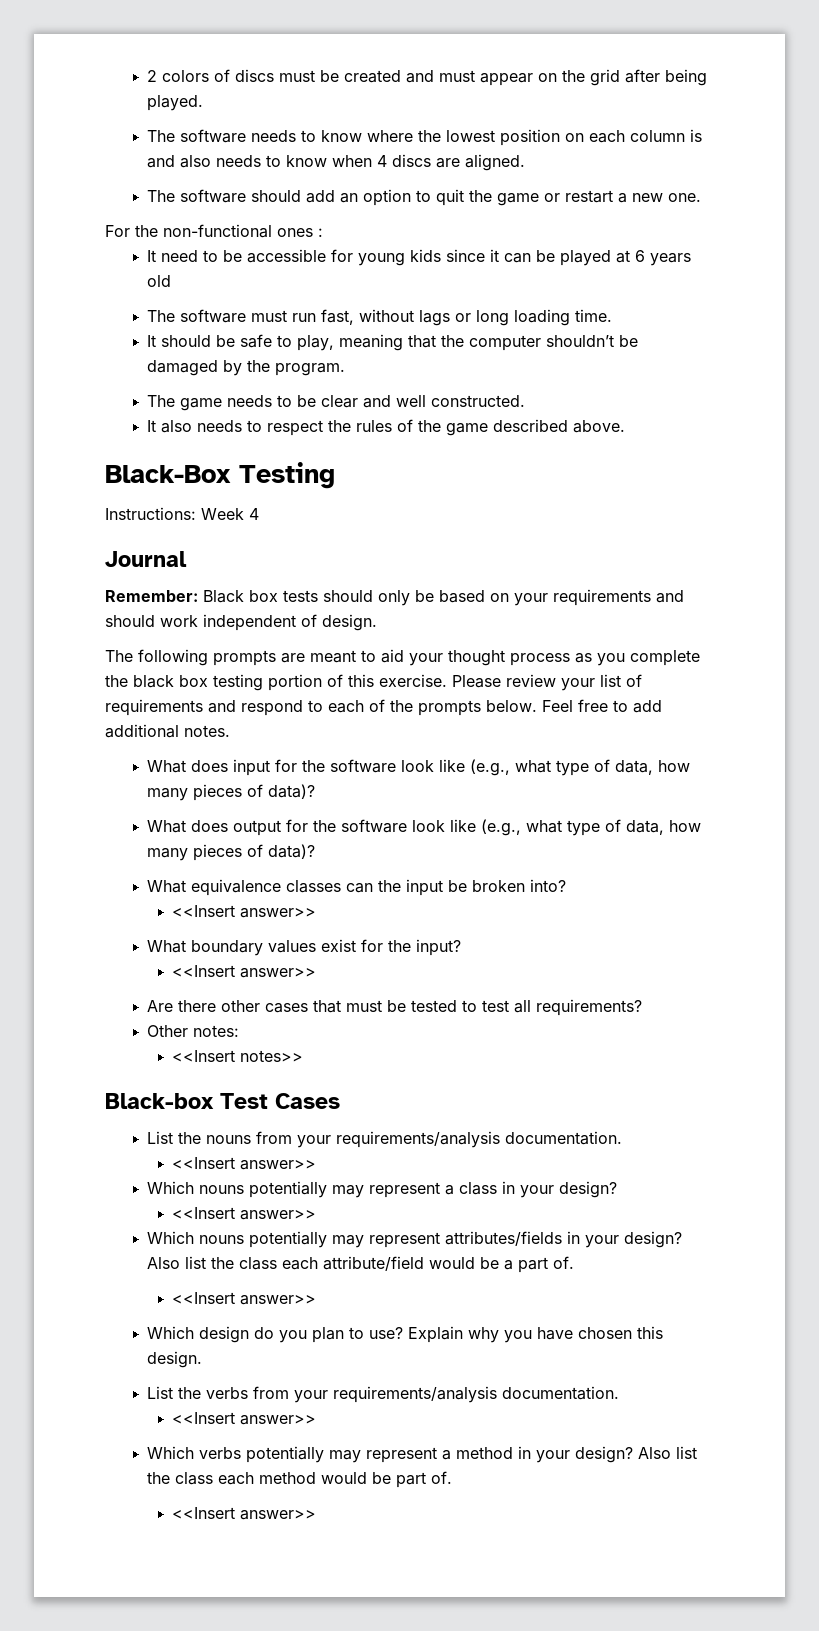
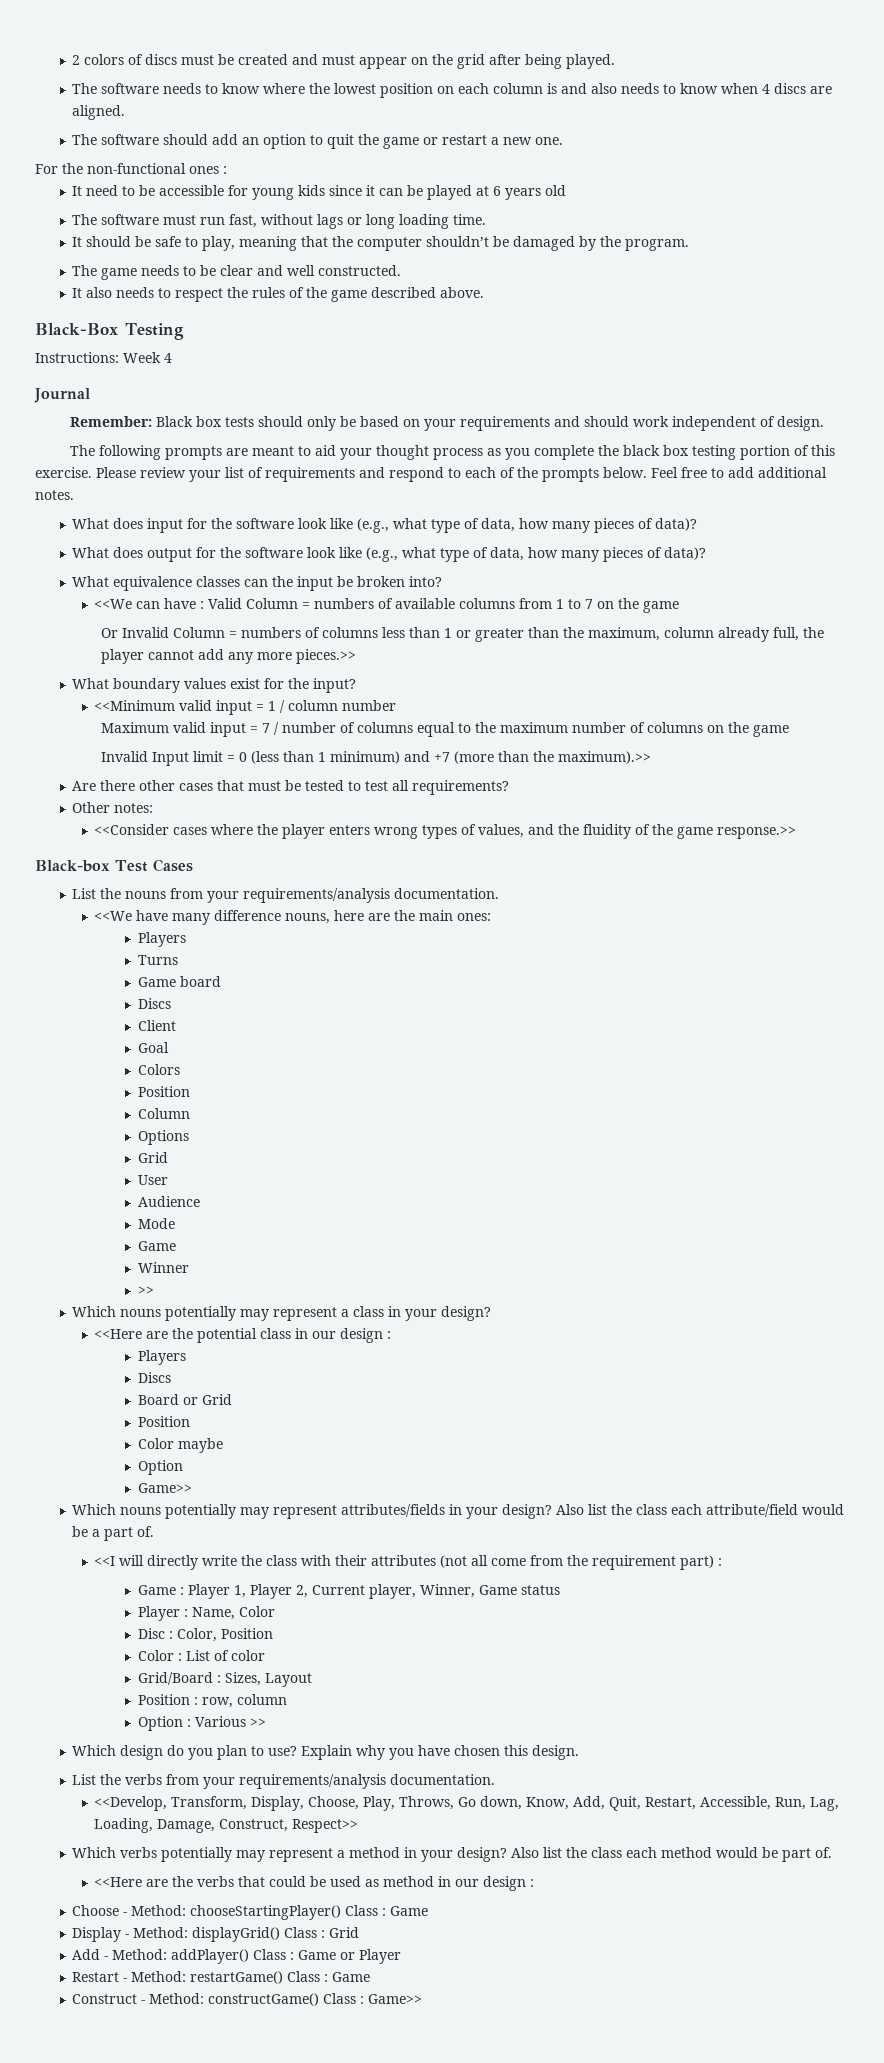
[171,905,316,918] <<Insert answer>> -> [94,598,680,613] [100,627,824,642] [100,649,356,664] <<We can have : Valid Column = numbers of available columns from 1 to 7 on the game // Or Invalid Column = numbers of columns less than 1 or greater than the maximum, column already full, the player cannot add any more pieces.>>
[171,965,316,978] <<Insert answer>> -> [94,700,397,715] [100,722,789,737] [100,751,651,766] <<Minimum valid input = 1 / column number // Maximum valid input = 7 / number of columns equal to the maximum number of columns on the game // Invalid Input limit = 0 (less than 1 minimum) and +7 (more than the maximum).>>
[171,1050,303,1062] <<Insert notes>> -> [94,824,797,839] <<Consider cases where the player enters wrong types of values, and the fluidity of the game response.>>
[171,1157,316,1170] <<Insert answer>> -> [94,910,492,925] [137,932,186,947] [137,955,178,965] [137,976,221,987] [137,998,171,1009] [137,1020,176,1031] [137,1042,169,1053] [137,1064,180,1075] [137,1086,190,1097] [137,1108,190,1119] [137,1130,189,1145] [137,1152,168,1163] [137,1175,168,1185] [137,1196,200,1207] [137,1218,175,1229] [137,1241,176,1251] [137,1262,189,1273] [137,1286,154,1295] <<We have many difference nouns, here are the main ones: // Players // Turns // Game board // Discs // Client // Goal // Colors // Position // Column // Options // Grid // User // Audience // Mode // Game // Winner // >>
[171,1207,316,1220] <<Insert answer>> -> [94,1328,392,1343] [137,1350,186,1365] [137,1372,171,1383] [137,1394,232,1405] [137,1416,190,1427] [137,1438,223,1453] [137,1460,183,1475] [137,1483,192,1493] <<Here are the potential class in our design : // Players // Discs // Board or Grid // Position // Color maybe // Option // Game>>
[171,1292,316,1305] <<Insert answer>> -> [94,1555,723,1570] [137,1584,560,1599] [137,1606,275,1621] [137,1628,273,1642] [137,1650,265,1661] [137,1672,312,1687] [137,1694,287,1708] [137,1716,266,1731] <<I will directly write the class with their attributes (not all come from the requirement part) : // Game : Player 1, Player 2, Current player, Winner, Game status // Player : Name, Color // Disc : Color, Position // Color : List of color // Grid/Board : Sizes, Layout // Position : row, column // Option : Various >>
[171,1412,316,1425] <<Insert answer>> -> [94,1796,840,1811] [94,1818,359,1833] <<Develop, Transform, Display, Choose, Play, Throws, Go down, Know, Add, Quit, Restart, Accessible, Run, Lag, Loading, Damage, Construct, Respect>>
[171,1507,316,1520] <<Insert answer>> -> [94,1876,535,1891] [72,1905,429,1920] [72,1927,360,1942] [72,1949,402,1964] [72,1971,371,1984] [72,1993,423,2006] <<Here are the verbs that could be used as method in our design : // Choose - Method: chooseStartingPlayer() Class : Game // Display - Method: displayGrid() Class : Grid // Add - Method: addPlayer() Class : Game or Player // Restart - Method: restartGame() Class : Game // Construct - Method: constructGame() Class : Game>>

